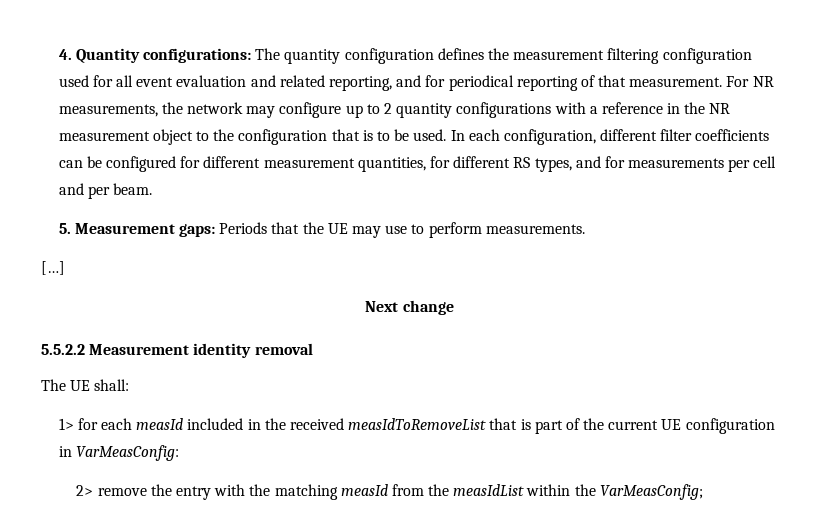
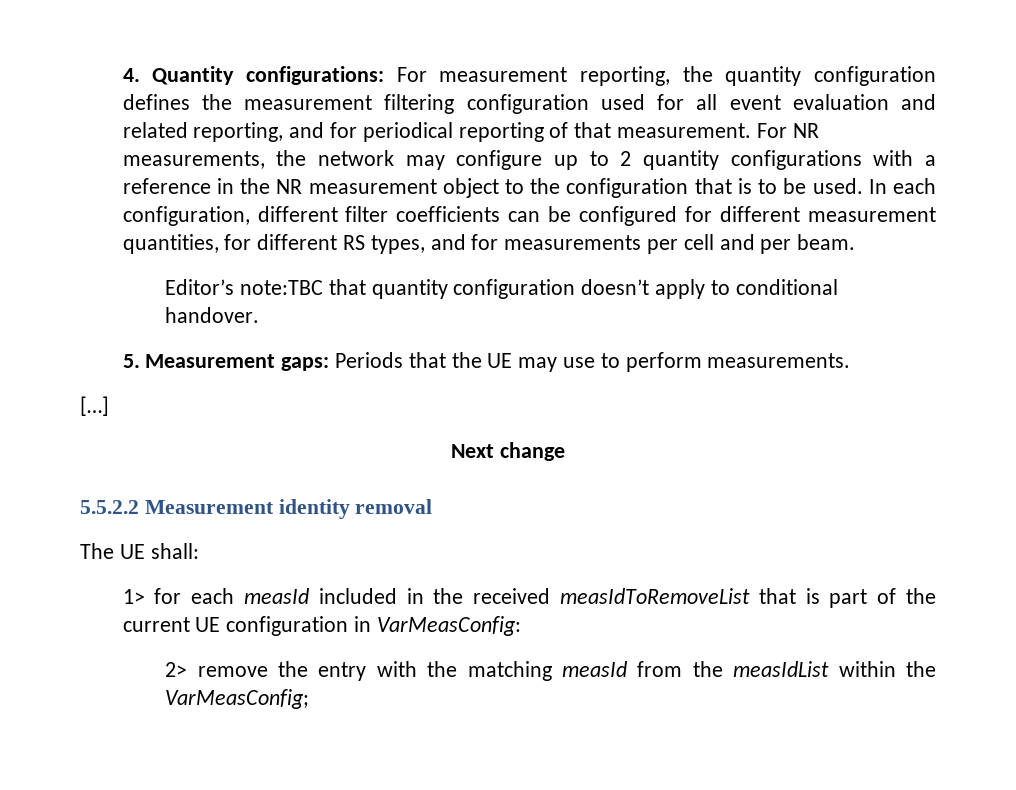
[255,48,281,60] The -> [396,66,713,86] For measurement reporting, the
(153, 189) none -> [165,279,838,299] [165,307,260,323] // Editor’s note:TBC that quantity configuration doesn’t apply to conditional handover.

